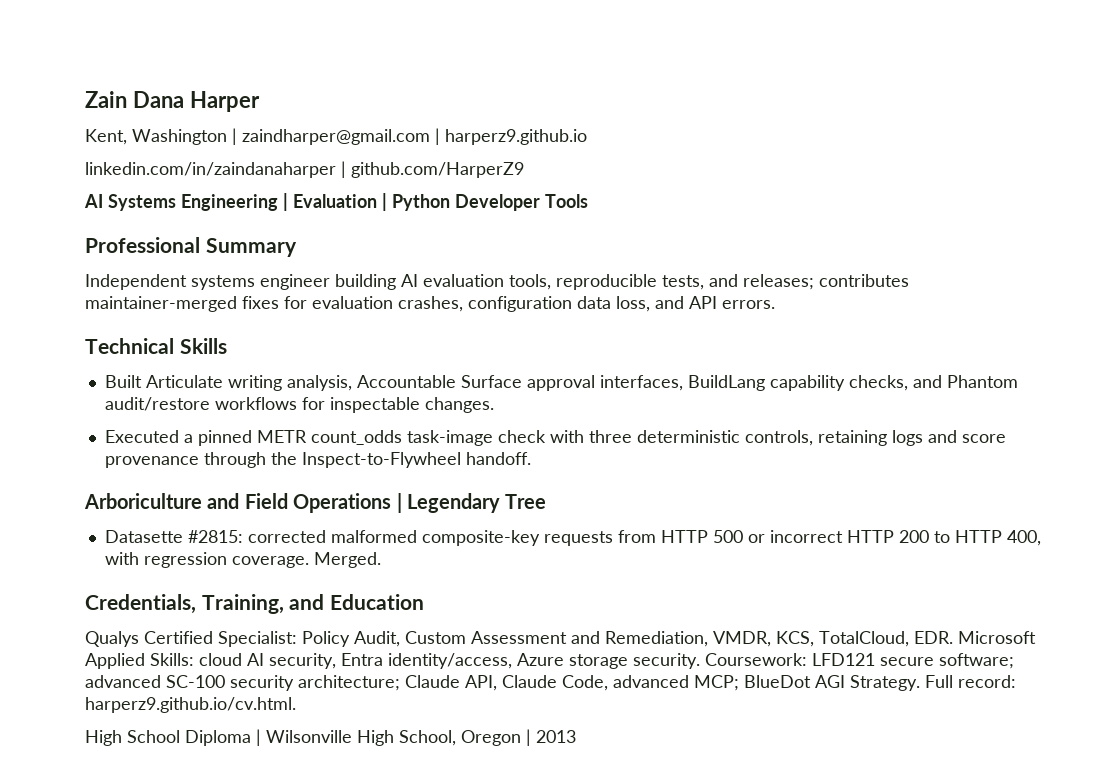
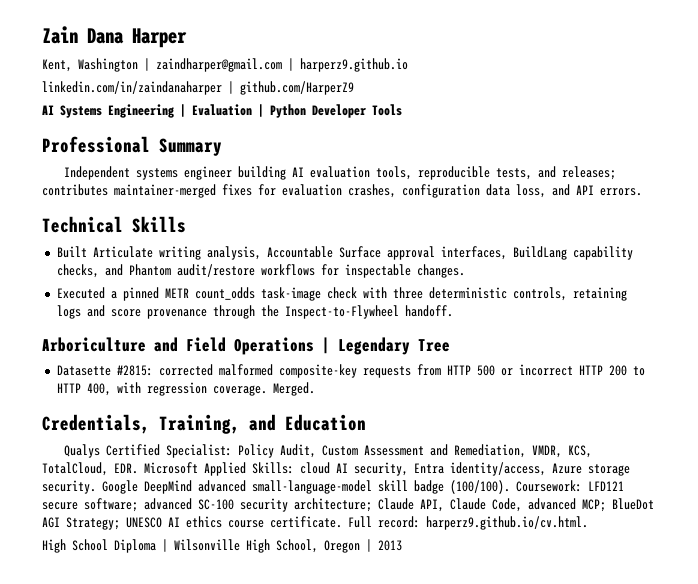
(700, 661) none -> [102,480,510,494] Google DeepMind advanced small-language-model skill badge (100/100).
[850,675,920,691] Strategy. -> [66,516,342,530] Strategy; UNESCO AI ethics course certificate.

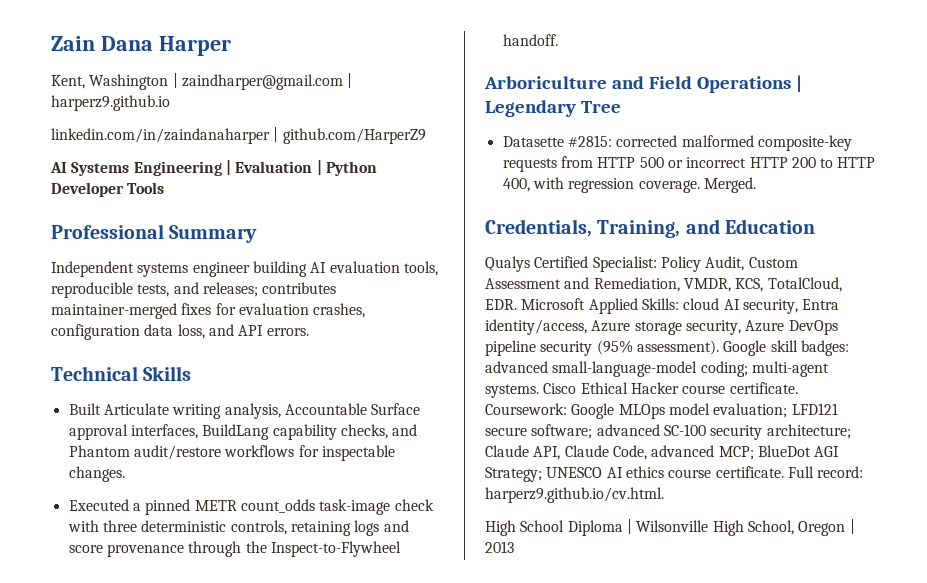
[42,480,582,494] security. Google DeepMind advanced small-language-model skill badge (100/100). Coursework: -> [685,320,838,335] [485,340,849,356] [485,361,829,377] [485,382,798,398] [485,403,788,419] security, Azure DevOps pipeline security (95% assessment). Google skill badges: advanced small-language-model coding; multi-agent systems. Cisco Ethical Hacker course certificate. Coursework: Google MLOps model evaluation;

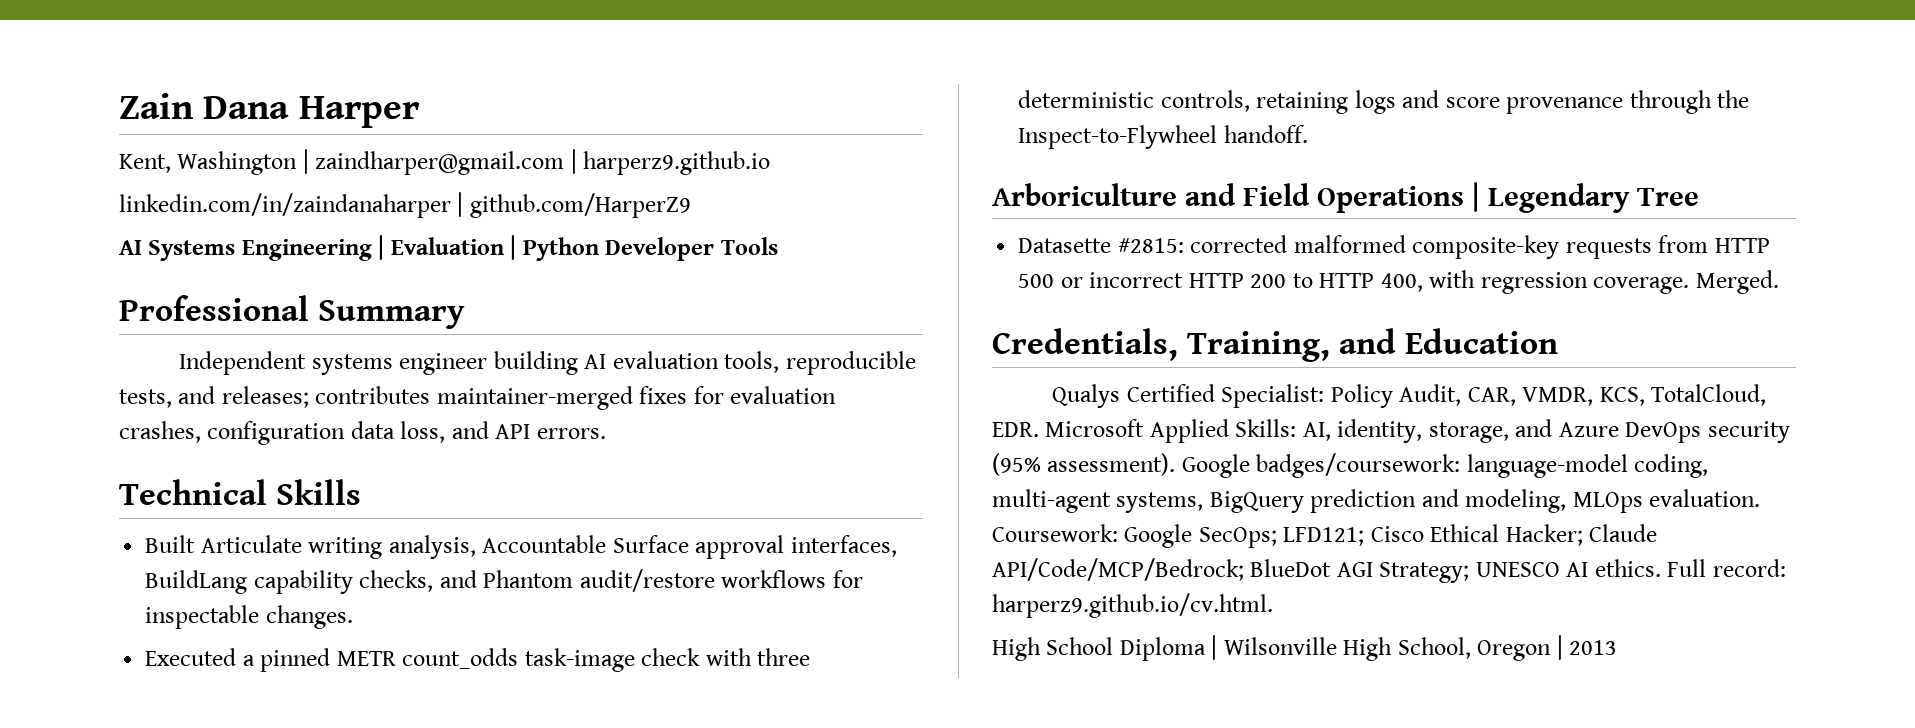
[748,257,798,268] [485,277,680,292] Custom Assessment and Remediation, -> [1467,387,1516,406] CAR,
[683,298,840,314] [485,319,741,335] cloud AI security, Entra identity/access, Azure storage security, -> [1302,419,1553,443] AI, identity, storage, and
[485,340,536,356] pipeline -> (1702, 432) none
[770,340,849,356] [485,361,829,377] [485,382,798,398] [485,403,838,419] [485,424,851,440] [485,445,754,460] skill badges: advanced small-language-model coding; multi-agent systems. Cisco Ethical Hacker course certificate. Coursework: Google MLOps model evaluation; LFD121 secure software; advanced SC-100 security architecture; Claude API, Claude Code, advanced MCP; -> [1256,453,1709,478] [992,489,1761,513] [992,524,1658,548] [992,558,1244,581] badges/coursework: language-model coding, multi-agent systems, BigQuery prediction and modeling, MLOps evaluation. Coursework: Google SecOps; LFD121; Cisco Ethical Hacker; Claude API/Code/MCP/Bedrock;
[625,466,784,478] ethics course certificate. -> [1594,559,1661,577] ethics.

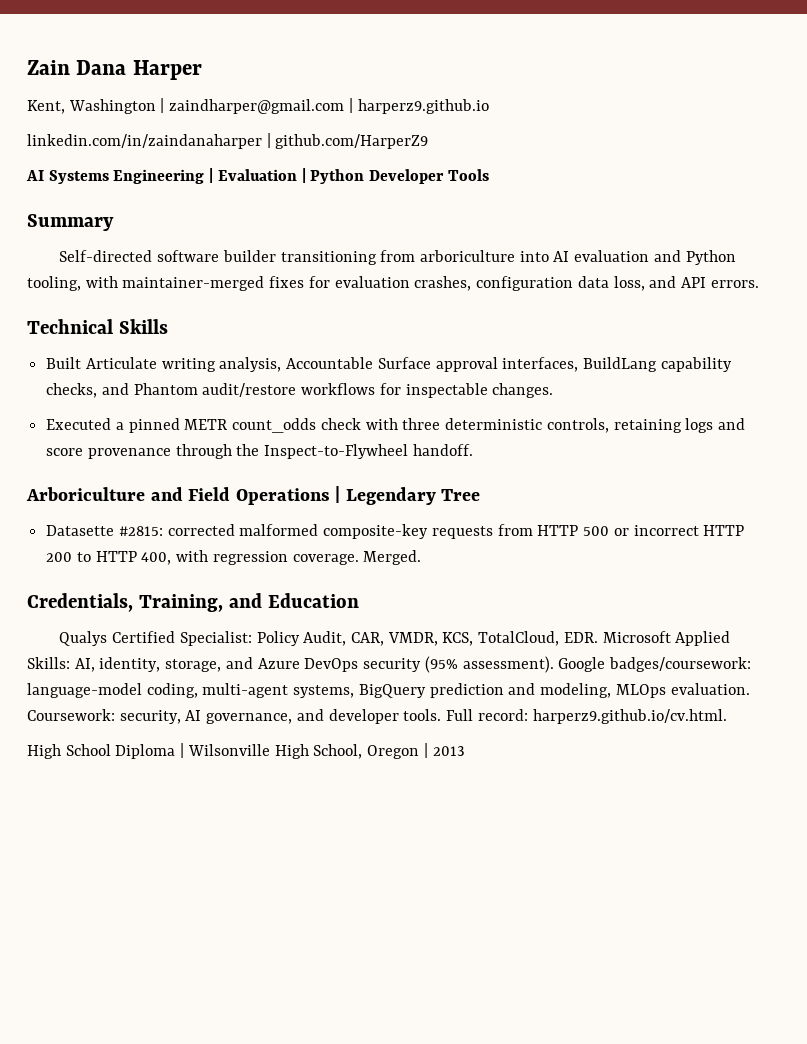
[119,295,309,321] Professional -> (489, 175) none
[179,351,916,375] [119,386,431,408] Independent systems engineer building AI evaluation tools, reproducible tests, and releases; contributes -> [59,250,736,265] [27,276,118,291] Self-directed software builder transitioning from arboriculture into AI evaluation and Python tooling, with
[524,648,635,672] task-image -> (317, 425) none
[1124,524,1658,548] [992,558,1661,583] Google SecOps; LFD121; Cisco Ethical Hacker; Claude API/Code/MCP/Bedrock; BlueDot AGI Strategy; UNESCO AI ethics. -> [119,709,442,724] security, AI governance, and developer tools.

